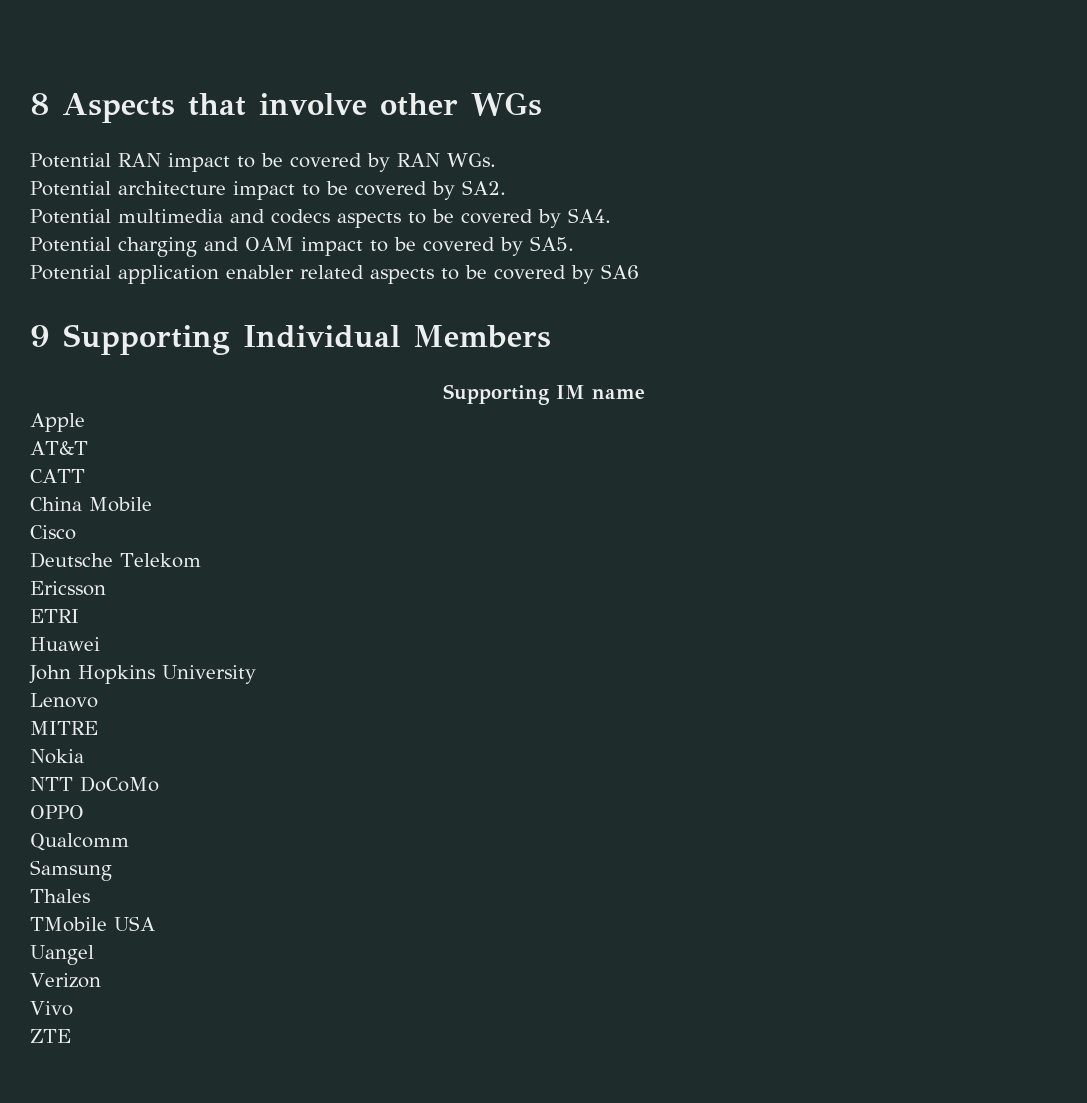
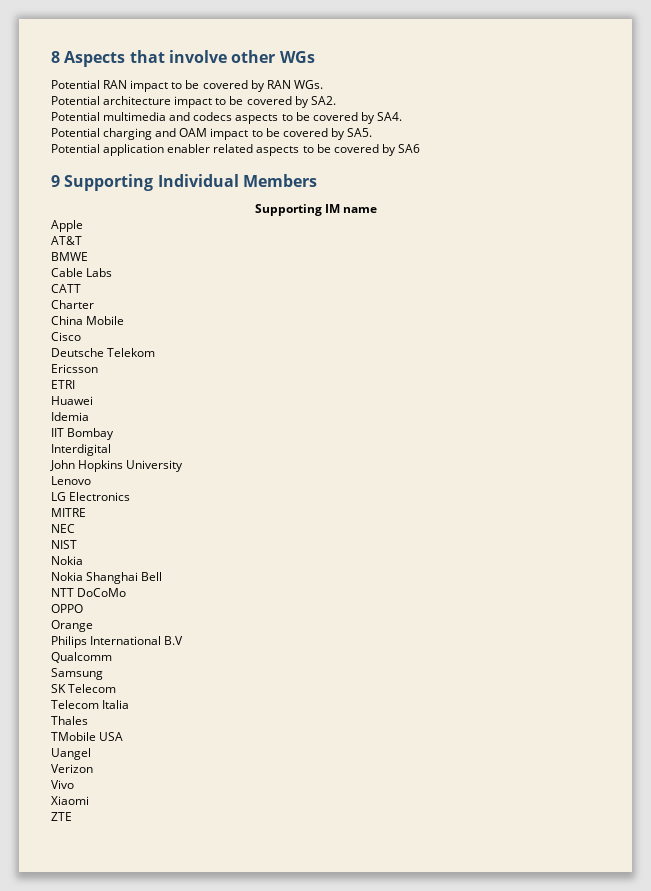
(88, 447) none -> [51,252,88,261] [51,268,113,277] // BMWE // Cable Labs
(85, 476) none -> [51,300,94,309] // Charter
(100, 644) none -> [51,412,89,421] [51,428,115,440] [51,444,111,456] // Idemia // IIT Bombay // Interdigital
(98, 700) none -> [51,492,131,501] // LG Electronics
[30,749,84,764] // Nokia -> [51,524,75,533] [51,540,77,549] [51,556,83,565] [51,572,163,584] // NEC // NIST // Nokia // Nokia Shanghai Bell
[30,833,129,851] [30,860,112,881] Qualcomm // Samsung -> [51,620,93,632] [51,636,184,648] [51,652,112,663] [51,668,103,680] [51,684,117,693] [51,700,130,709] Orange // Philips International B.V // Qualcomm // Samsung // SK Telecom // Telecom Italia
(73, 1008) none -> [51,796,89,805] // Xiaomi

